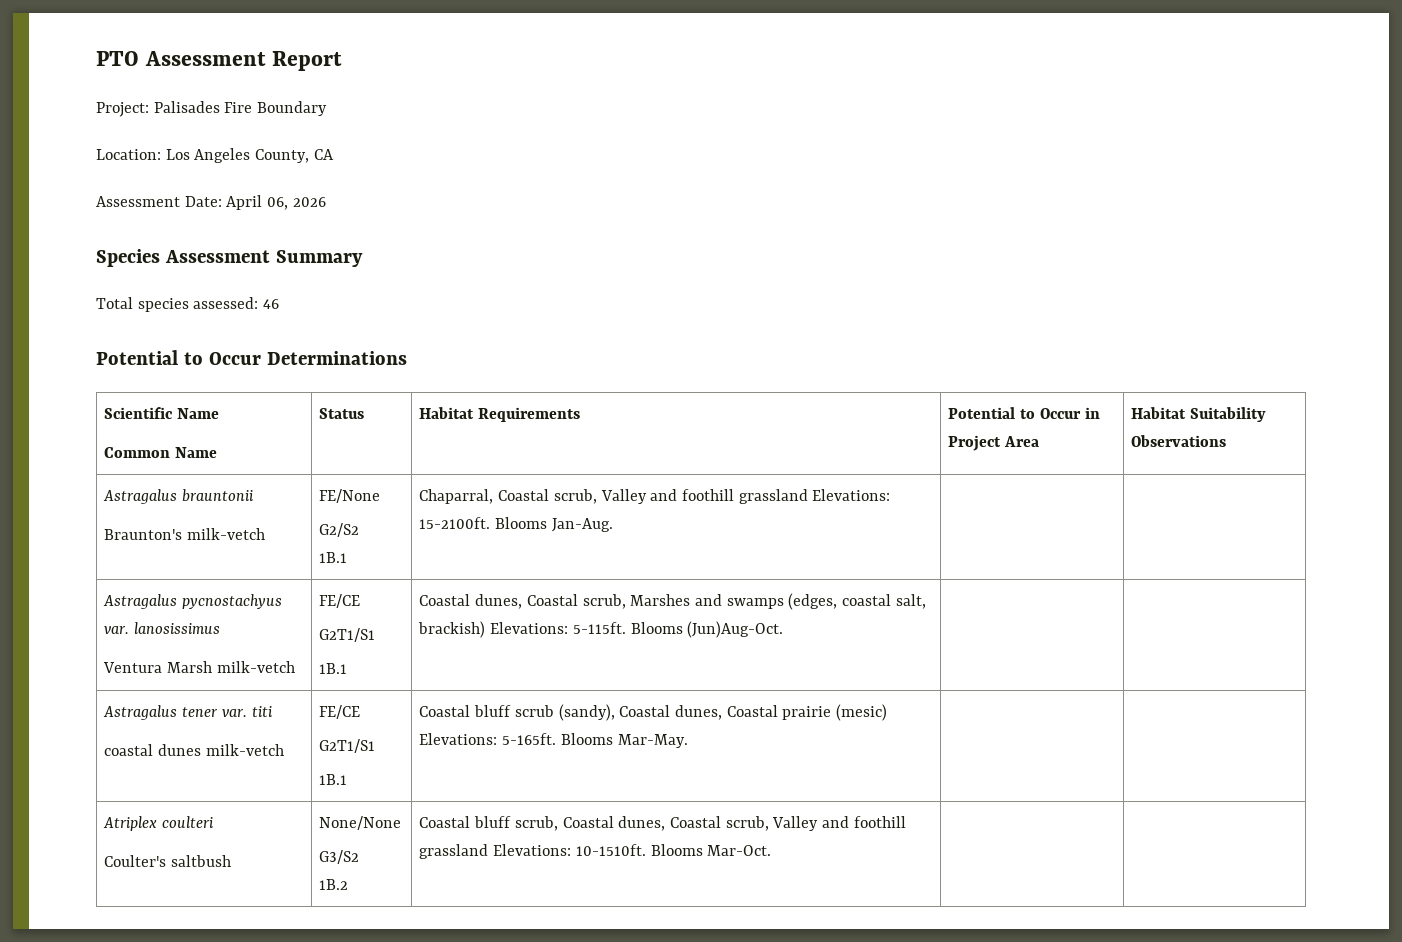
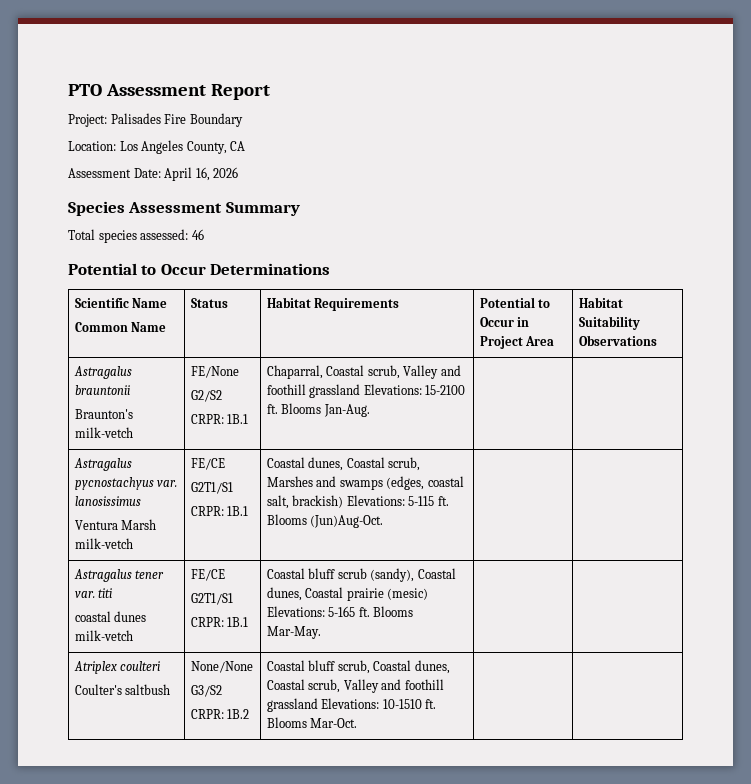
[267,197,289,210] 06, -> [195,167,210,181] 16,
(360, 530) none -> [190,414,224,424] CRPR:
[419,517,491,529] 15-2100ft. -> [425,385,466,395] [266,404,278,414] 15-2100 ft.
(376, 635) none -> [190,506,224,516] CRPR:
[572,622,626,634] 5-115ft. -> [408,496,449,506] 5-115 ft.
(376, 746) none -> [190,617,224,627] CRPR:
[502,733,557,745] 5-165ft. -> [328,606,370,617] 5-165 ft.
(360, 857) none -> [190,709,224,719] CRPR:
[575,844,646,856] 10-1510ft. -> [382,699,437,709] 10-1510 ft.

